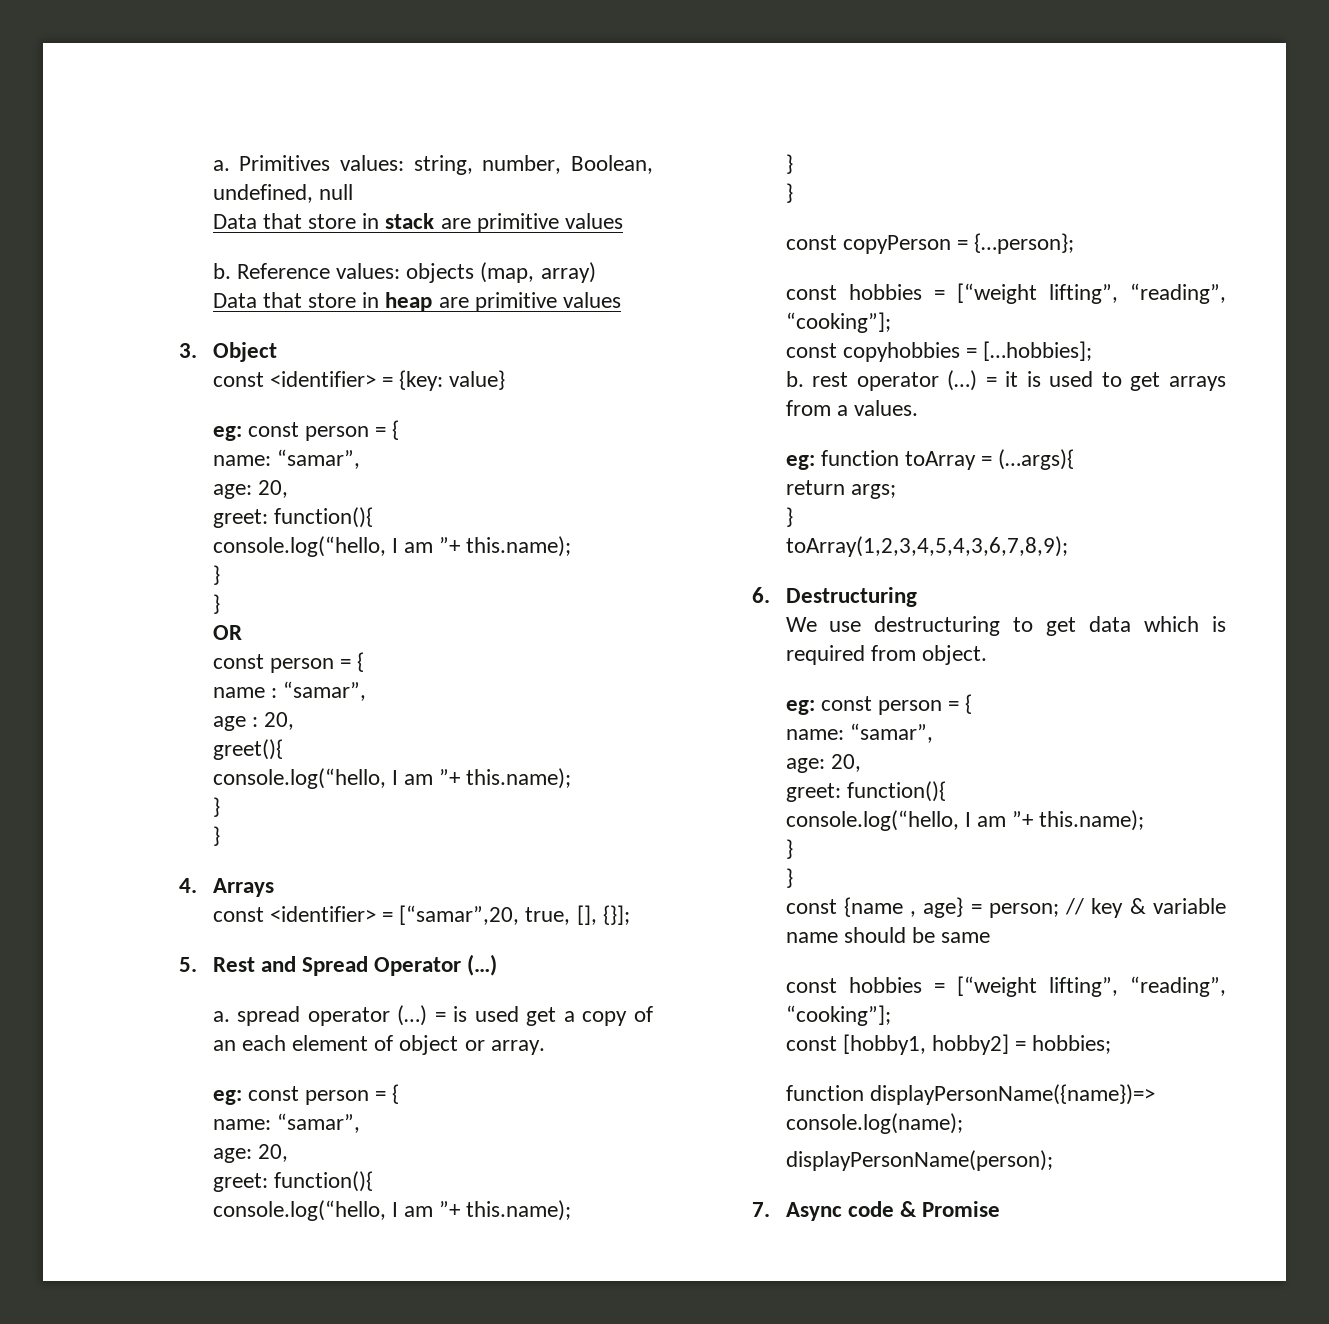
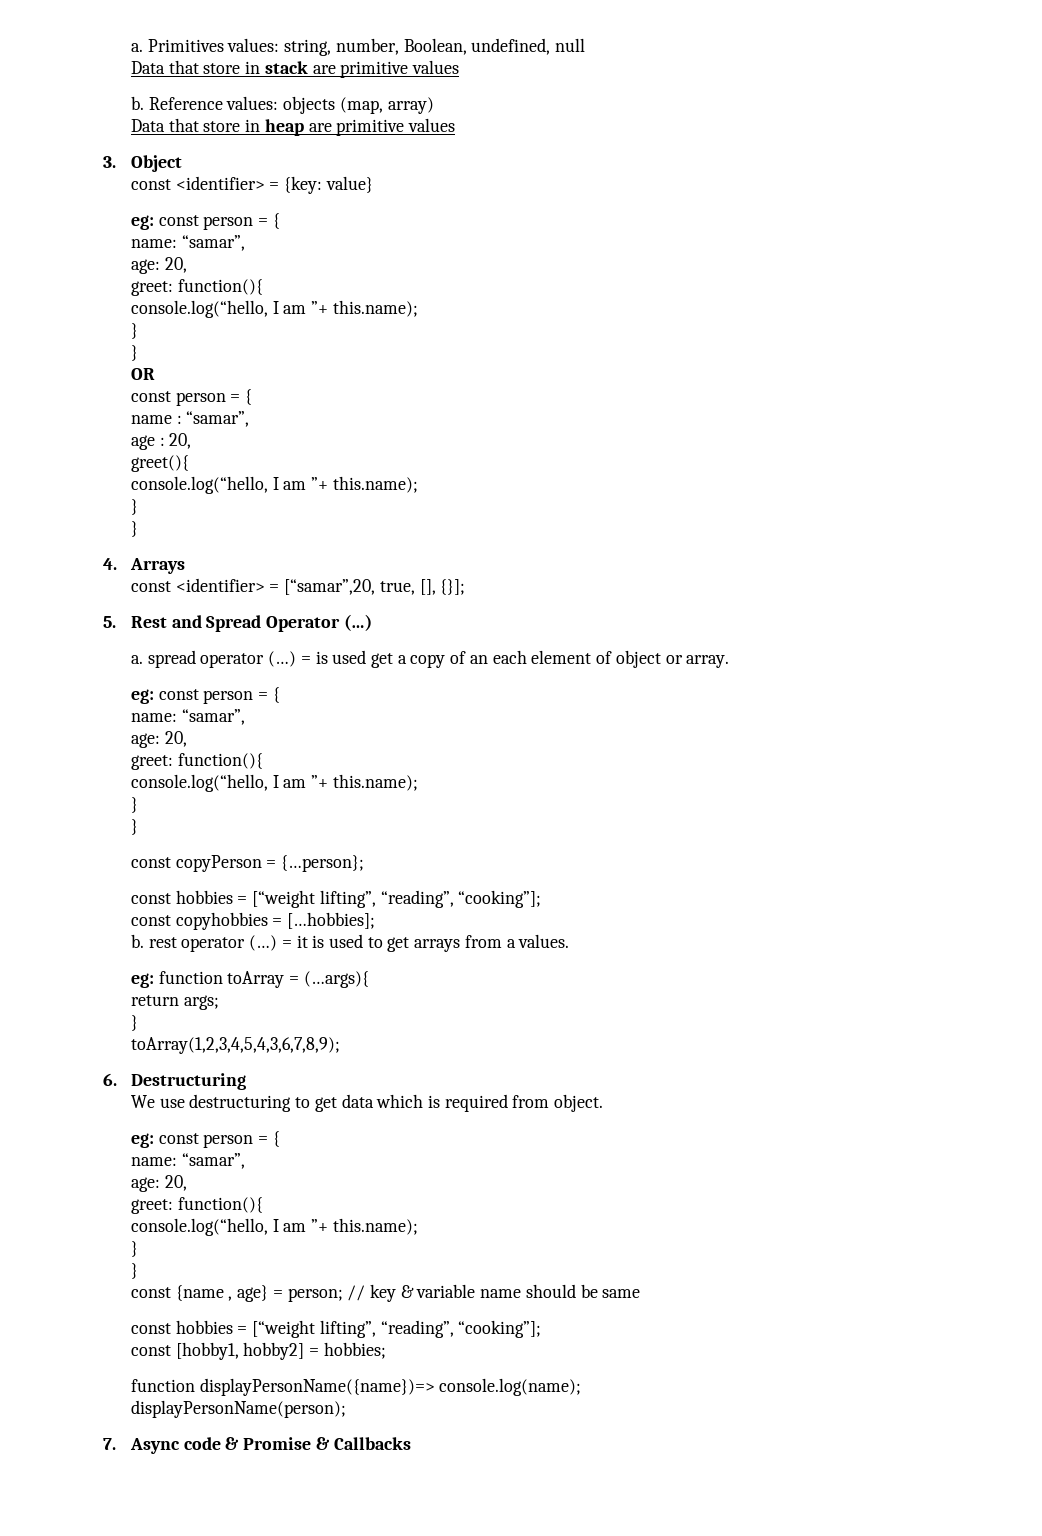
(1001, 1209) none -> [315,1437,411,1450] & Callbacks

